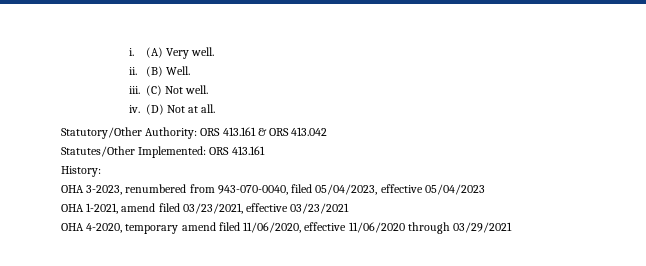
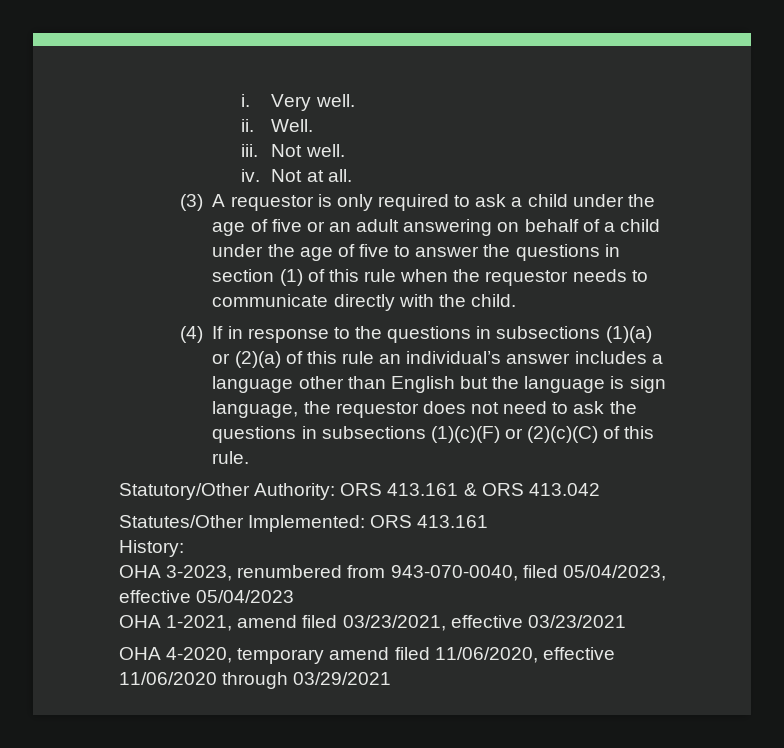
[145,47,163,58] (A) -> (250, 100) none
[145,66,163,77] (B) -> (254, 125) none
[145,85,162,96] (C) -> (258, 150) none
[145,104,164,115] (D) -> (260, 175) none
(216, 108) none -> [179,194,655,211] [212,219,660,236] [212,244,620,261] [212,269,648,286] [212,294,516,311] [179,326,652,343] [212,351,663,368] [212,376,666,393] [212,401,637,418] [212,426,655,443] [212,451,250,464] // (3) A requestor is only required to ask a child under the age of five or an adult answering on behalf of a child under the age of five to answer the questions in section (1) of this rule when the requestor needs to communicate directly with the child. // (4) If in response to the questions in subsections (1)(a) or (2)(a) of this rule an individual’s answer includes a language other than English but the language is sign language, the requestor does not need to ask the questions in subsections (1)(c)(F) or (2)(c)(C) of this rule.

